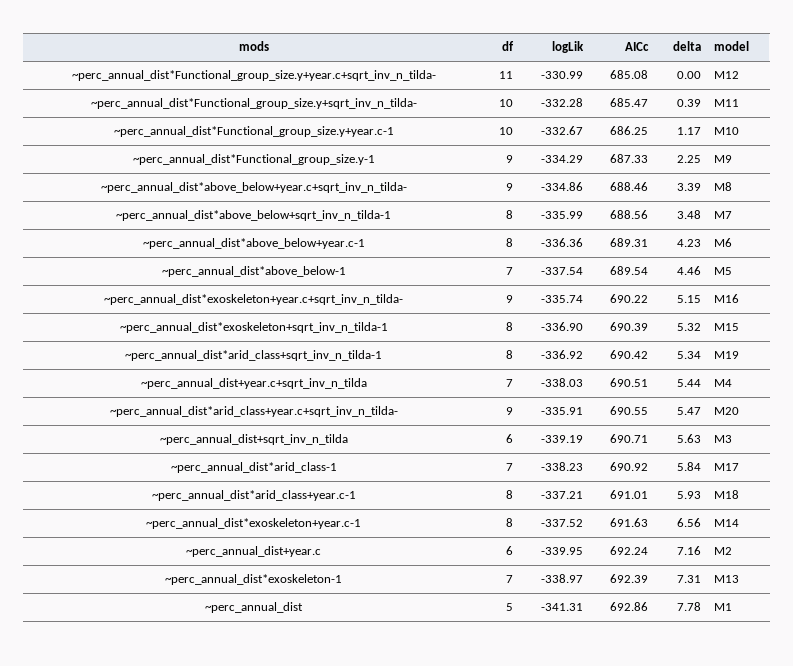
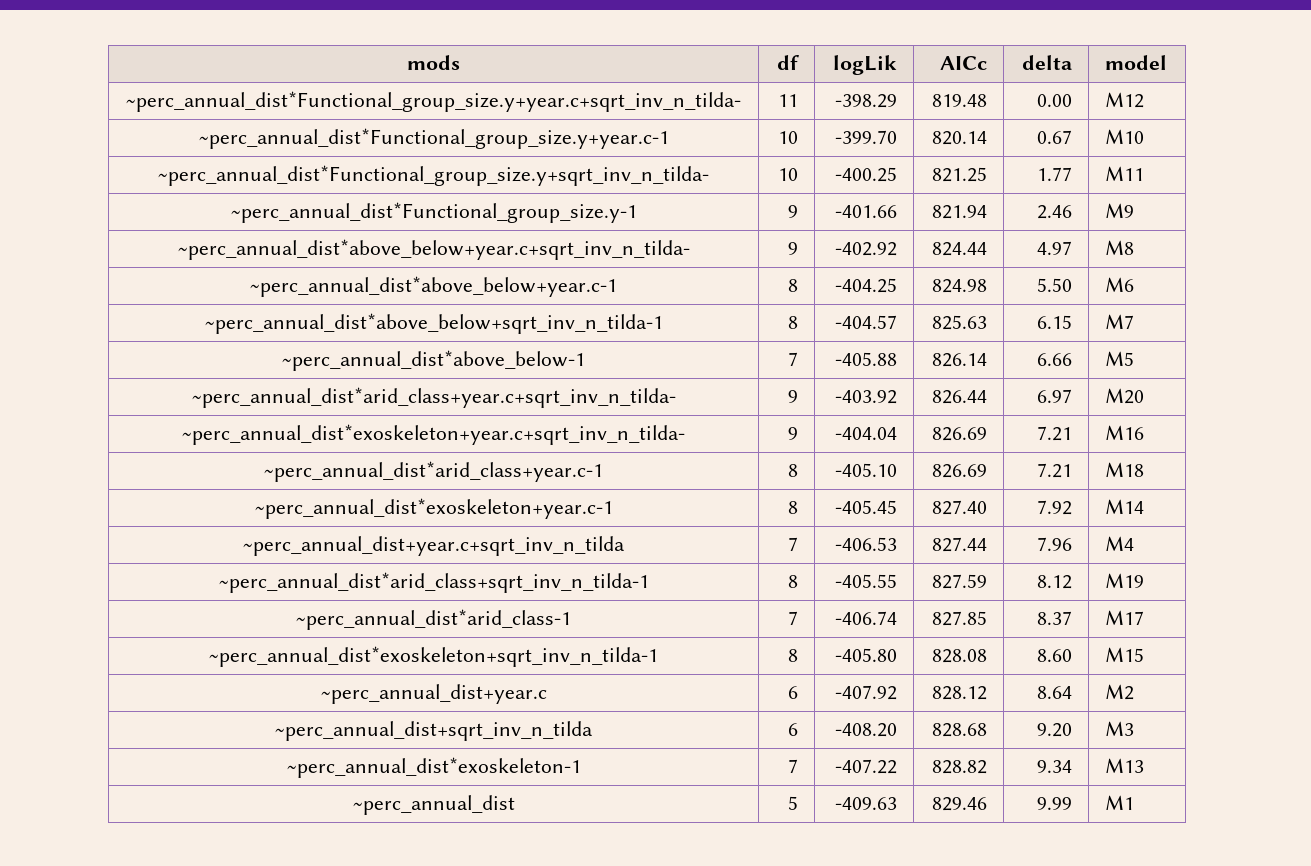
[540,71,583,79] [609,70,648,79] -330.99 | 685.08 -> [834,94,897,108] [931,94,987,107] -398.29 | 819.48
[90,98,417,109] [498,99,513,107] [540,98,583,107] [609,98,648,107] [676,99,701,107] [714,99,740,107] [113,126,394,137] [498,127,513,135] [540,126,583,135] [609,126,648,135] [676,127,701,135] [714,127,740,135] ~perc_annual_dist*Functional_group_size.y+sqrt_inv_n_tilda- | 10 | -332.28 | 685.47 | 0.39 | M11 // ~perc_annual_dist*Functional_group_size.y+year.c-1 | 10 | -332.67 | 686.25 | 1.17 | M10 -> [198,128,669,149] [777,131,798,144] [834,130,897,144] [931,131,987,145] [1036,130,1072,144] [1105,129,1145,144] [158,165,709,186] [777,168,798,181] [834,167,897,182] [931,167,987,182] [1036,167,1072,181] [1105,166,1145,181] ~perc_annual_dist*Functional_group_size.y+year.c-1 | 10 | -399.70 | 820.14 | 0.67 | M10 // ~perc_annual_dist*Functional_group_size.y+sqrt_inv_n_tilda- | 10 | -400.25 | 821.25 | 1.77 | M11
[540,155,583,163] [609,154,648,163] [676,155,701,163] -334.29 | 687.33 | 2.25 -> [834,205,897,218] [931,205,987,219] [1036,205,1072,219] -401.66 | 821.94 | 2.46
[540,182,583,191] [609,182,648,191] [676,183,701,191] [714,182,733,191] [115,210,391,221] [505,210,513,219] [540,211,583,219] [609,210,648,219] [676,210,701,219] [714,211,733,219] [142,238,365,249] [505,238,513,247] [540,238,583,247] [609,238,648,247] [676,239,701,247] [714,238,733,247] [161,266,346,277] [505,267,513,275] [540,267,583,275] [609,266,648,275] [676,266,701,275] [714,267,733,275] [103,294,403,305] [505,295,513,303] [540,295,583,303] [609,294,648,303] [676,295,701,303] [714,294,740,303] [119,322,388,333] [505,322,513,331] [540,322,583,331] [609,322,648,331] [676,323,701,331] [714,323,740,331] [124,350,382,361] [505,350,513,359] [540,350,583,359] [609,350,648,359] [676,351,701,359] [714,351,740,359] [140,378,367,389] [505,379,513,387] [540,378,583,387] [609,378,648,387] [676,379,701,387] [714,379,733,387] [109,406,398,417] [505,407,513,415] [540,407,583,415] [609,406,648,415] [676,407,701,415] [714,407,740,415] [159,434,348,445] [505,434,513,443] [540,435,583,443] [609,434,648,443] [676,434,701,443] [714,435,733,443] [170,462,337,473] [505,463,513,471] [540,462,583,471] [609,462,648,471] [676,462,701,471] [714,463,740,471] -334.86 | 688.46 | 3.39 | M8 // ~perc_annual_dist*above_below+sqrt_inv_n_tilda-1 | 8 | -335.99 | 688.56 | 3.48 | M7 // ~perc_annual_dist*above_below+year.c-1 | 8 | -336.36 | 689.31 | 4.23 | M6 // ~perc_annual_dist*above_below-1 | 7 | -337.54 | 689.54 | 4.46 | M5 // ~perc_annual_dist*exoskeleton+year.c+sqrt_inv_n_tilda- | 9 | -335.74 | 690.22 | 5.15 | M16 // ~perc_annual_dist*exoskeleton+sqrt_inv_n_tilda-1 | 8 | -336.90 | 690.39 | 5.32 | M15 // ~perc_annual_dist*arid_class+sqrt_inv_n_tilda-1 | 8 | -336.92 | 690.42 | 5.34 | M19 // ~perc_annual_dist+year.c+sqrt_inv_n_tilda | 7 | -338.03 | 690.51 | 5.44 | M4 // ~perc_annual_dist*arid_class+year.c+sqrt_inv_n_tilda- | 9 | -335.91 | 690.55 | 5.47 | M20 // ~perc_annual_dist+sqrt_inv_n_tilda | 6 | -339.19 | 690.71 | 5.63 | M3 // ~perc_annual_dist*arid_class-1 | 7 | -338.23 | 690.92 | 5.84 | M17 -> [834,242,897,256] [931,242,987,256] [1036,241,1072,255] [1105,240,1135,255] [250,276,617,297] [787,279,798,292] [834,278,897,293] [931,279,987,293] [1036,278,1072,292] [1105,277,1135,292] [204,313,663,334] [787,316,798,329] [834,315,897,329] [931,315,987,330] [1036,315,1072,329] [1105,314,1135,329] [282,350,585,371] [787,352,798,366] [834,352,897,366] [931,353,987,367] [1036,353,1072,366] [1105,351,1135,366] [191,387,676,408] [787,390,798,403] [834,390,897,404] [931,390,987,404] [1036,389,1072,403] [1105,388,1145,404] [182,424,685,445] [787,427,798,440] [834,427,897,440] [931,427,987,441] [1036,426,1072,441] [1105,425,1145,440] -402.92 | 824.44 | 4.97 | M8 // ~perc_annual_dist*above_below+year.c-1 | 8 | -404.25 | 824.98 | 5.50 | M6 // ~perc_annual_dist*above_below+sqrt_inv_n_tilda-1 | 8 | -404.57 | 825.63 | 6.15 | M7 // ~perc_annual_dist*above_below-1 | 7 | -405.88 | 826.14 | 6.66 | M5 // ~perc_annual_dist*arid_class+year.c+sqrt_inv_n_tilda- | 9 | -403.92 | 826.44 | 6.97 | M20 // ~perc_annual_dist*exoskeleton+year.c+sqrt_inv_n_tilda- | 9 | -404.04 | 826.69 | 7.21 | M16
[540,491,583,499] [609,490,648,499] [676,491,701,499] -337.21 | 691.01 | 5.93 -> [834,463,897,477] [931,464,987,478] [1036,463,1072,478] -405.10 | 826.69 | 7.21
[540,519,583,527] [609,518,648,527] [676,518,701,527] [714,519,740,527] [186,546,321,557] [505,546,513,555] [540,547,583,555] [609,546,648,555] [676,546,701,555] [714,547,733,555] -337.52 | 691.63 | 6.56 | M14 // ~perc_annual_dist+year.c | 6 | -339.95 | 692.24 | 7.16 | M2 -> [834,500,897,514] [931,500,987,515] [1036,500,1072,515] [1105,499,1145,514] [243,536,625,556] [787,537,798,551] [834,537,897,551] [931,537,987,552] [1036,537,1072,551] [1105,536,1135,551] [218,572,649,593] [787,575,798,588] [834,574,897,588] [931,574,987,589] [1036,575,1072,589] [1105,573,1145,588] [296,609,571,630] [787,611,798,625] [834,611,897,625] [931,611,987,626] [1036,611,1072,625] [1105,610,1145,625] [209,646,658,667] [787,649,798,662] [834,648,897,662] [931,649,987,663] [1036,649,1072,662] [1105,647,1145,662] [320,684,547,704] [787,686,798,699] [834,685,897,700] [931,686,987,700] [1036,686,1072,699] [1105,684,1135,700] [275,721,593,741] [787,723,798,736] [834,723,897,737] [931,723,987,737] [1036,723,1072,737] [1105,721,1135,736] -405.45 | 827.40 | 7.92 | M14 // ~perc_annual_dist+year.c+sqrt_inv_n_tilda | 7 | -406.53 | 827.44 | 7.96 | M4 // ~perc_annual_dist*arid_class+sqrt_inv_n_tilda-1 | 8 | -405.55 | 827.59 | 8.12 | M19 // ~perc_annual_dist*arid_class-1 | 7 | -406.74 | 827.85 | 8.37 | M17 // ~perc_annual_dist*exoskeleton+sqrt_inv_n_tilda-1 | 8 | -405.80 | 828.08 | 8.60 | M15 // ~perc_annual_dist+year.c | 6 | -407.92 | 828.12 | 8.64 | M2 // ~perc_annual_dist+sqrt_inv_n_tilda | 6 | -408.20 | 828.68 | 9.20 | M3
[540,574,583,583] [609,574,648,583] [676,575,701,583] -338.97 | 692.39 | 7.31 -> [834,759,897,774] [931,760,987,774] [1036,760,1072,773] -407.22 | 828.82 | 9.34
[540,603,583,611] [609,602,648,611] [676,602,701,611] -341.31 | 692.86 | 7.78 -> [834,797,897,810] [931,797,987,811] [1036,797,1072,810] -409.63 | 829.46 | 9.99

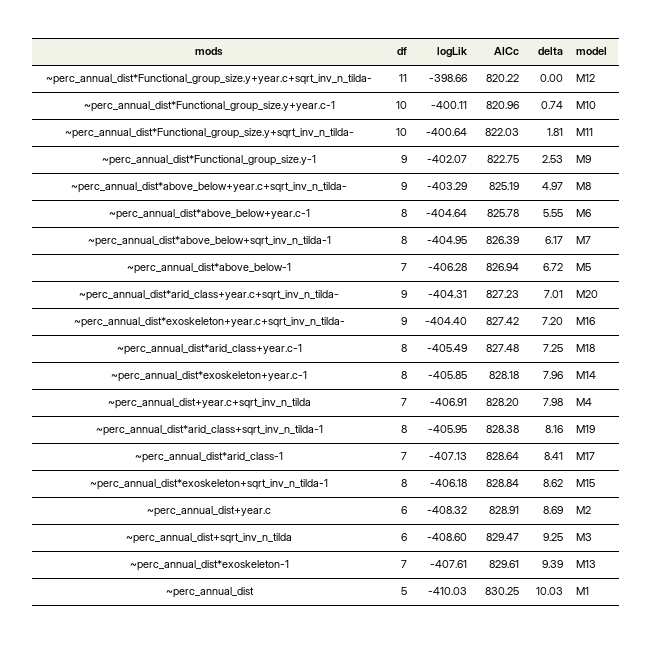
[834,94,897,108] [931,94,987,107] -398.29 | 819.48 -> [428,74,467,82] [485,74,519,82] -398.66 | 820.22
[834,130,897,144] [931,131,987,145] [1036,130,1072,144] -399.70 | 820.14 | 0.67 -> [430,101,467,109] [485,101,519,109] [540,101,563,109] -400.11 | 820.96 | 0.74
[834,167,897,182] [931,167,987,182] [1036,167,1072,181] -400.25 | 821.25 | 1.77 -> [425,128,467,136] [484,128,519,136] [546,128,563,136] -400.64 | 822.03 | 1.81
[834,205,897,218] [931,205,987,219] [1036,205,1072,219] -401.66 | 821.94 | 2.46 -> [426,155,467,163] [486,155,519,163] [541,155,563,163] -402.07 | 822.75 | 2.53
[834,242,897,256] [931,242,987,256] -402.92 | 824.44 -> [426,182,467,190] [488,182,519,190] -403.29 | 825.19
[834,278,897,293] [931,279,987,293] [1036,278,1072,292] -404.25 | 824.98 | 5.50 -> [425,209,467,217] [486,209,519,217] [542,209,563,217] -404.64 | 825.78 | 5.55
[834,315,897,329] [931,315,987,330] [1036,315,1072,329] -404.57 | 825.63 | 6.15 -> [426,236,467,244] [485,236,519,244] [544,236,563,244] -404.95 | 826.39 | 6.17
[834,352,897,366] [931,353,987,367] [1036,353,1072,366] -405.88 | 826.14 | 6.66 -> [427,263,467,271] [485,263,519,271] [542,263,563,271] -406.28 | 826.94 | 6.72
[834,390,897,404] [931,390,987,404] [1036,389,1072,403] -403.92 | 826.44 | 6.97 -> [427,290,467,298] [485,290,519,298] [543,290,563,298] -404.31 | 827.23 | 7.01
[834,427,897,440] [931,427,987,441] [1036,426,1072,441] -404.04 | 826.69 | 7.21 -> [424,317,467,325] [485,317,519,325] [541,317,563,325] -404.40 | 827.42 | 7.20
[834,463,897,477] [931,464,987,478] [1036,463,1072,478] -405.10 | 826.69 | 7.21 -> [426,344,467,352] [485,344,519,352] [542,344,563,352] -405.49 | 827.48 | 7.25
[834,500,897,514] [931,500,987,515] [1036,500,1072,515] -405.45 | 827.40 | 7.92 -> [427,371,467,379] [488,371,519,379] [542,371,563,379] -405.85 | 828.18 | 7.96
[834,537,897,551] [931,537,987,552] [1036,537,1072,551] -406.53 | 827.44 | 7.96 -> [429,398,467,406] [485,398,519,406] [542,398,563,406] -406.91 | 828.20 | 7.98
[834,574,897,588] [931,574,987,589] [1036,575,1072,589] -405.55 | 827.59 | 8.12 -> [427,425,467,433] [485,425,519,433] [544,425,563,433] -405.95 | 828.38 | 8.16
[834,611,897,625] [931,611,987,626] [1036,611,1072,625] -406.74 | 827.85 | 8.37 -> [428,452,467,460] [485,452,519,460] [543,452,563,460] -407.13 | 828.64 | 8.41
[834,648,897,662] [931,649,987,663] [1036,649,1072,662] -405.80 | 828.08 | 8.60 -> [429,479,467,487] [485,479,519,487] [542,479,563,487] -406.18 | 828.84 | 8.62
[834,685,897,700] [931,686,987,700] [1036,686,1072,699] -407.92 | 828.12 | 8.64 -> [426,506,467,514] [488,506,519,514] [542,506,563,514] -408.32 | 828.91 | 8.69
[834,723,897,737] [931,723,987,737] [1036,723,1072,737] -408.20 | 828.68 | 9.20 -> [426,533,467,541] [485,533,519,541] [542,533,563,541] -408.60 | 829.47 | 9.25
[834,759,897,774] [931,760,987,774] [1036,760,1072,773] -407.22 | 828.82 | 9.34 -> [429,560,467,568] [488,560,519,568] [541,560,563,568] -407.61 | 829.61 | 9.39
[834,797,897,810] [931,797,987,811] [1036,797,1072,810] -409.63 | 829.46 | 9.99 -> [427,587,467,595] [484,587,519,595] [535,587,563,595] -410.03 | 830.25 | 10.03

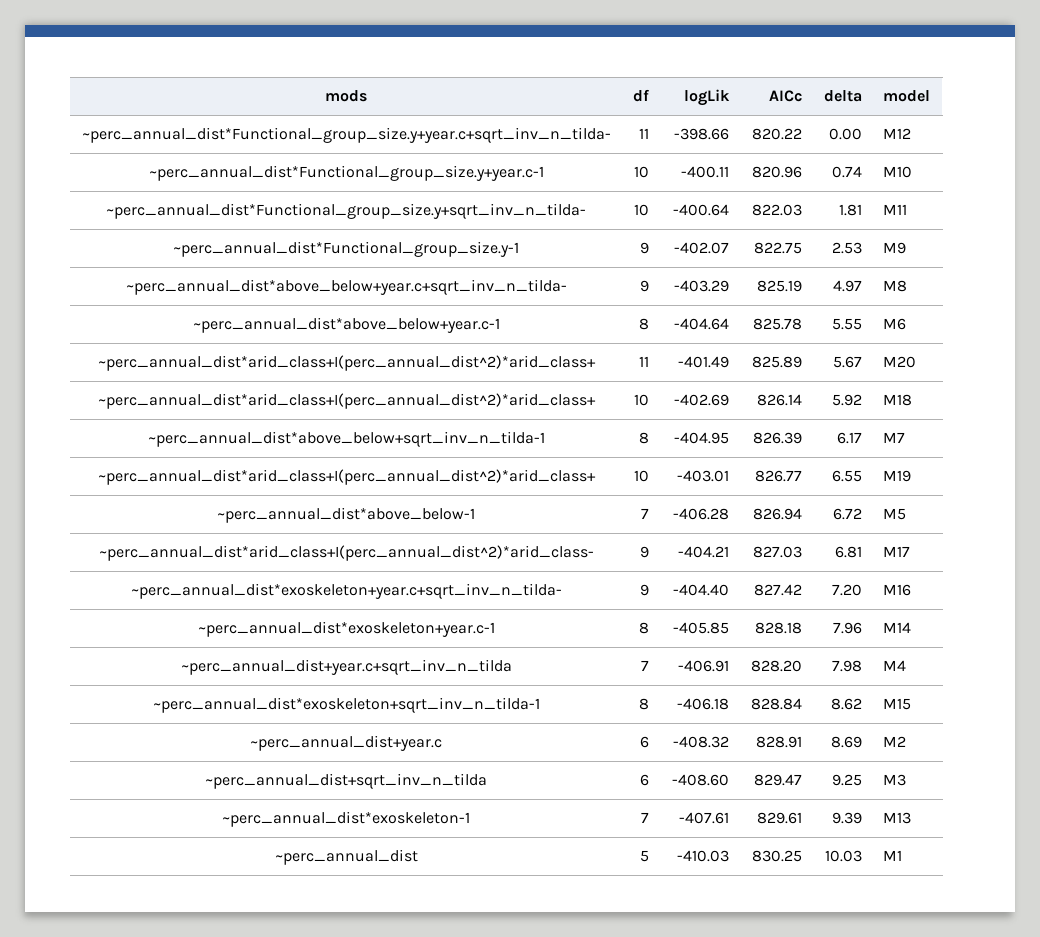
(592, 213) none -> [97,355,596,371] [639,356,650,367] [678,356,730,368] [752,356,803,368] [833,356,863,368] [882,356,916,368] [97,393,596,409] [634,394,650,406] [674,394,730,406] [757,394,803,406] [832,394,863,406] [882,394,912,406] // ~perc_annual_dist*arid_class+I(perc_annual_dist^2)*arid_class+ | 11 | -401.49 | 825.89 | 5.67 | M20 // ~perc_annual_dist*arid_class+I(perc_annual_dist^2)*arid_class+ | 10 | -402.69 | 826.14 | 5.92 | M18
(592, 240) none -> [97,469,596,485] [634,470,650,482] [677,470,730,482] [755,470,803,482] [832,470,863,482] [882,470,911,482] // ~perc_annual_dist*arid_class+I(perc_annual_dist^2)*arid_class+ | 10 | -403.01 | 826.77 | 6.55 | M19
[79,290,339,301] [400,290,407,298] [427,290,467,298] [485,290,519,298] [543,290,563,298] [576,290,599,298] ~perc_annual_dist*arid_class+year.c+sqrt_inv_n_tilda- | 9 | -404.31 | 827.23 | 7.01 | M20 -> [98,545,594,561] [640,546,650,558] [678,546,730,558] [753,546,803,558] [835,546,863,558] [882,546,910,557] ~perc_annual_dist*arid_class+I(perc_annual_dist^2)*arid_class- | 9 | -404.21 | 827.03 | 6.81 | M17
[116,344,302,355] [400,344,407,352] [426,344,467,352] [485,344,519,352] [542,344,563,352] [576,344,596,352] // ~perc_annual_dist*arid_class+year.c-1 | 8 | -405.49 | 827.48 | 7.25 | M18 -> (911, 590) none
[95,425,323,436] [400,425,407,433] [427,425,467,433] [485,425,519,433] [544,425,563,433] [576,425,596,433] [135,452,283,463] [400,452,407,460] [428,452,467,460] [485,452,519,460] [543,452,563,460] [576,452,596,460] // ~perc_annual_dist*arid_class+sqrt_inv_n_tilda-1 | 8 | -405.95 | 828.38 | 8.16 | M19 // ~perc_annual_dist*arid_class-1 | 7 | -407.13 | 828.64 | 8.41 | M17 -> (906, 665) none

